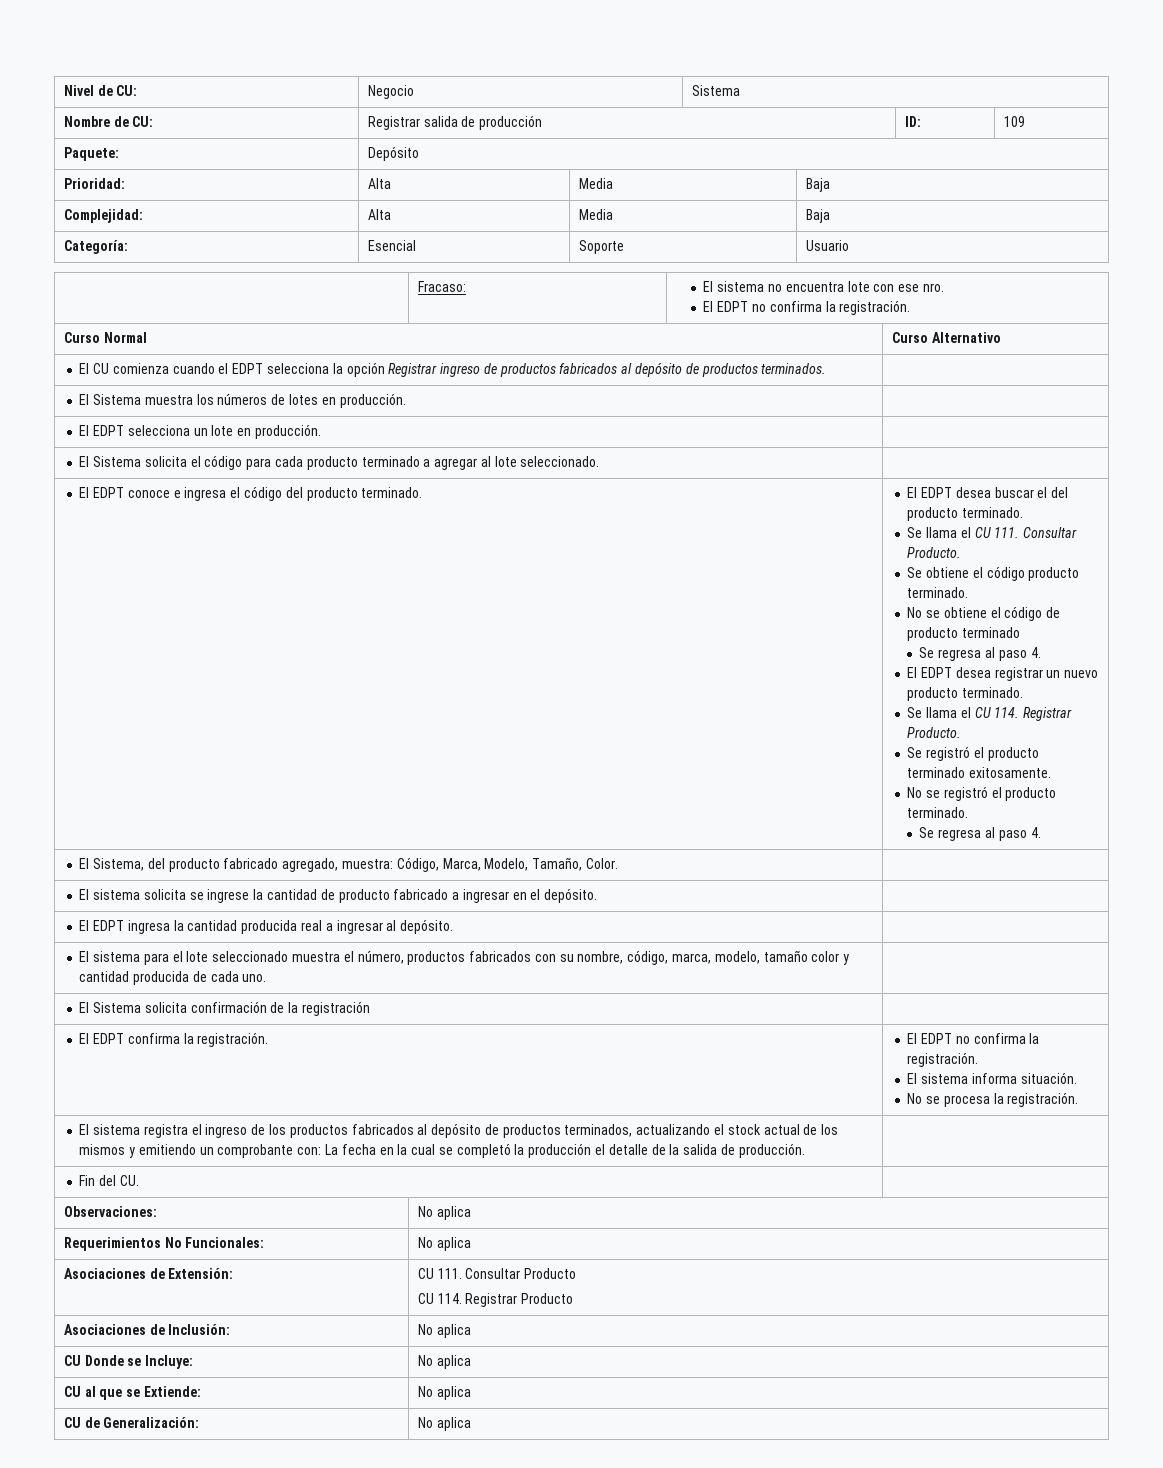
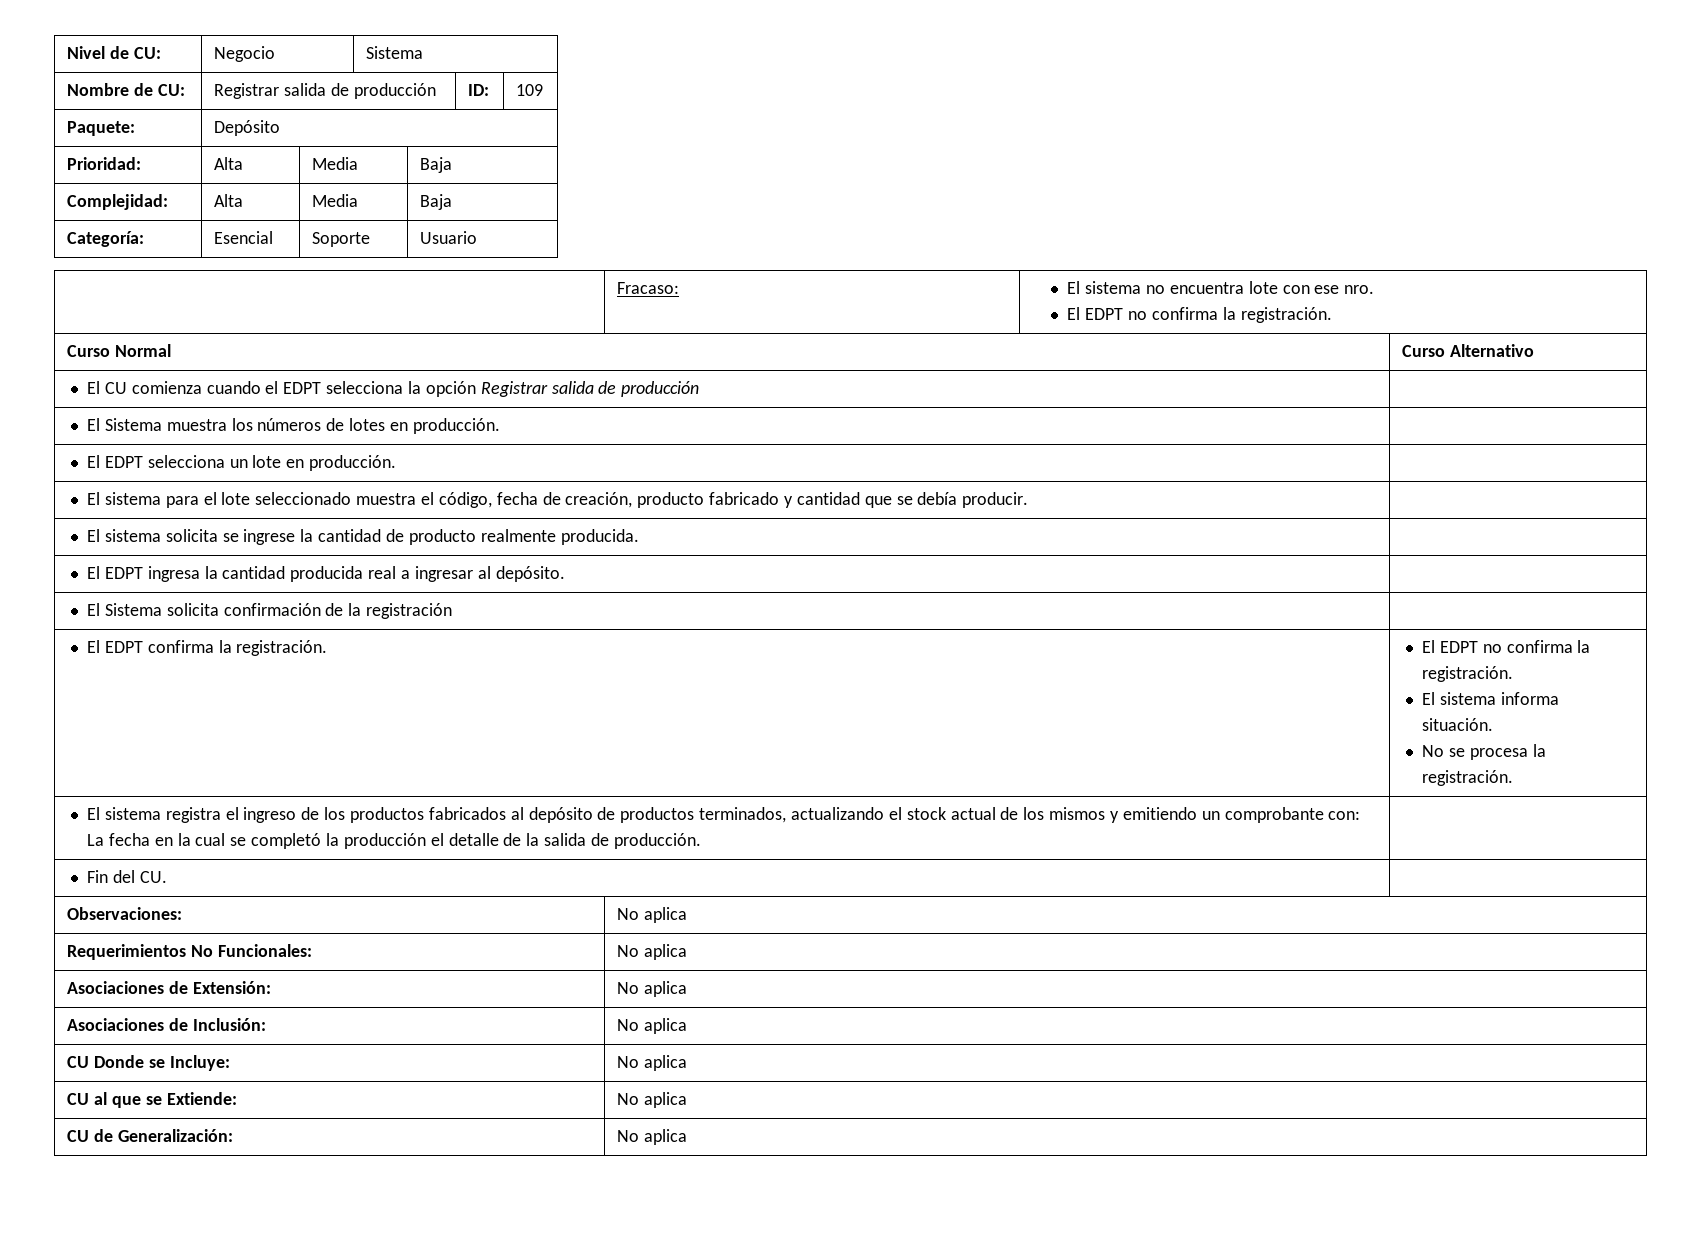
[440,362,827,377] ingreso de productos fabricados al depósito de productos terminados. -> [551,381,700,397] salida de producción
[93,455,600,470] [79,486,423,501] [907,487,1069,498] [907,507,1024,521] [907,527,1078,538] [907,547,962,558] [907,566,1080,581] [907,587,969,598] [907,606,1061,621] [907,627,1021,641] [919,647,1041,661] [907,667,1099,681] [907,687,1024,701] [907,707,1073,721] [907,727,962,738] [907,746,1039,761] [907,767,1052,778] [907,786,1057,801] [907,807,969,818] [919,827,1041,841] [79,857,618,872] Sistema solicita el código para cada producto terminado a agregar al lote seleccionado. | // El EDPT conoce e ingresa el código del producto terminado. | El EDPT desea buscar el del producto terminado. // Se llama el CU 111. Consultar Producto. // Se obtiene el código producto terminado. // No se obtiene el código de producto terminado // Se regresa al paso 4. // El EDPT desea registrar un nuevo producto terminado. // Se llama el CU 114. Registrar Producto. // Se registró el producto terminado exitosamente. // No se registró el producto terminado. // Se regresa al paso 4. // El Sistema, del producto fabricado agregado, muestra: Código, Marca, Modelo, Tamaño, Color. -> [104,492,1029,508] sistema para el lote seleccionado muestra el código, fecha de creación, producto fabricado y cantidad que se debía producir.
[393,888,598,903] fabricado a ingresar en el depósito. -> [480,529,639,545] realmente producida.
[79,950,850,965] [79,971,267,985] // El sistema para el lote seleccionado muestra el número, productos fabricados con su nombre, código, marca, modelo, tamaño color y cantidad producida de cada uno. | -> (565, 574) none
[417,1268,577,1279] [417,1293,574,1307] CU 111. Consultar Producto // CU 114. Registrar Producto -> [617,981,688,997] No aplica

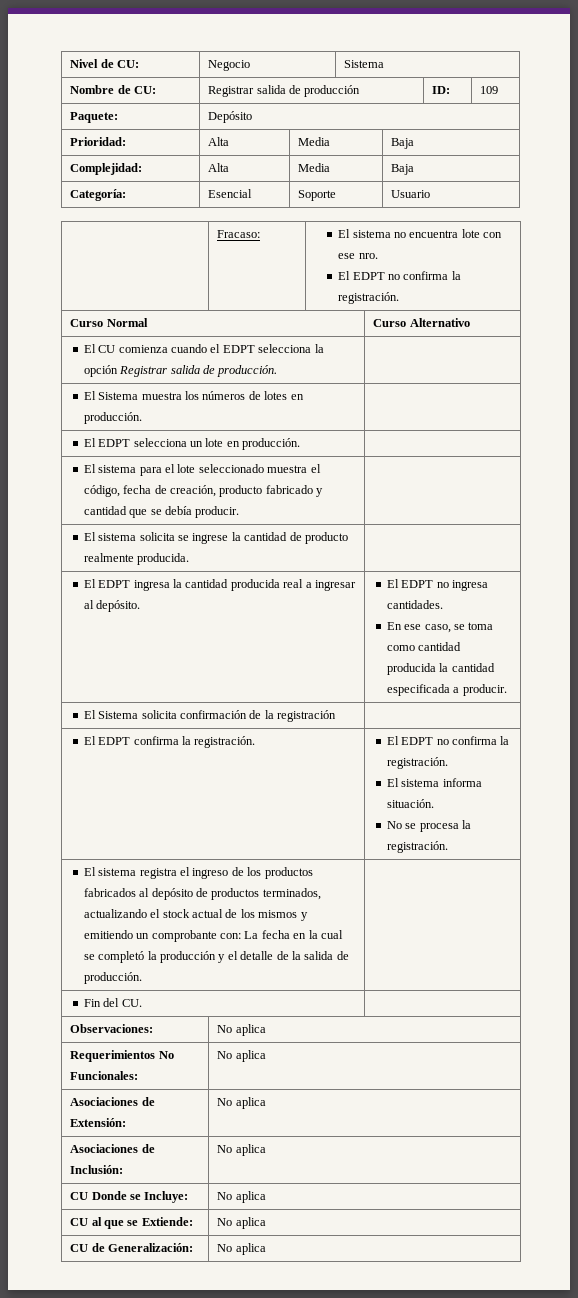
[621,381,700,397] producción -> [217,365,278,377] producción.
(565, 574) none -> [386,579,489,591] [386,600,443,609] [386,622,494,633] [386,642,462,651] [386,663,495,675] [386,684,507,696] El EDPT no ingresa cantidades. // En ese caso, se toma como cantidad producida la cantidad especificada a producir.
(426, 841) none -> [218,954,226,963] y

